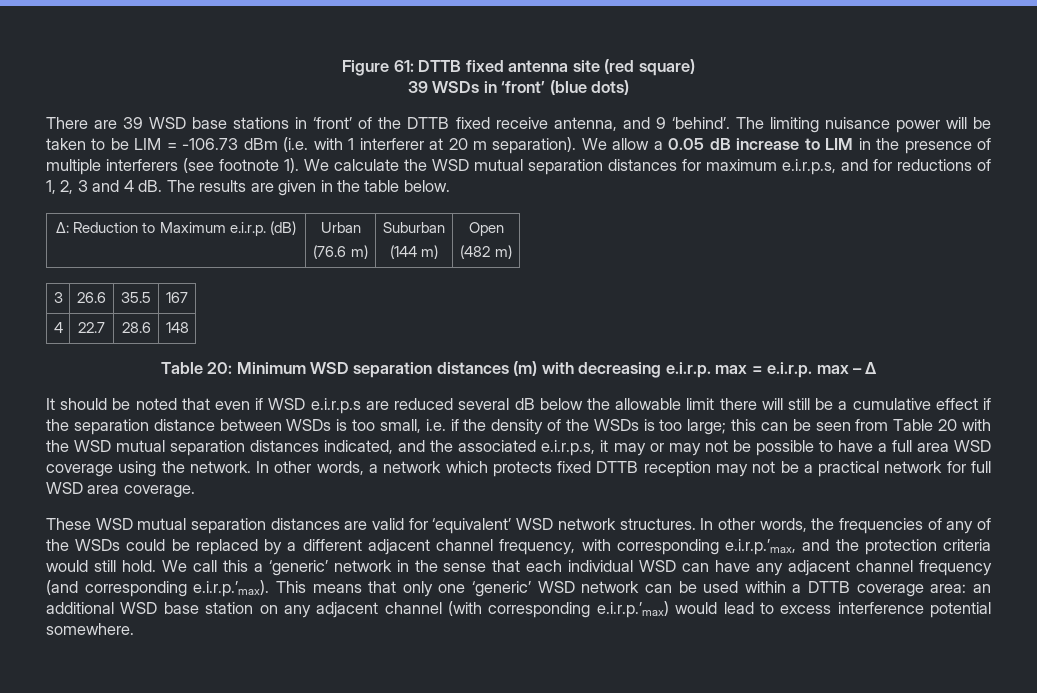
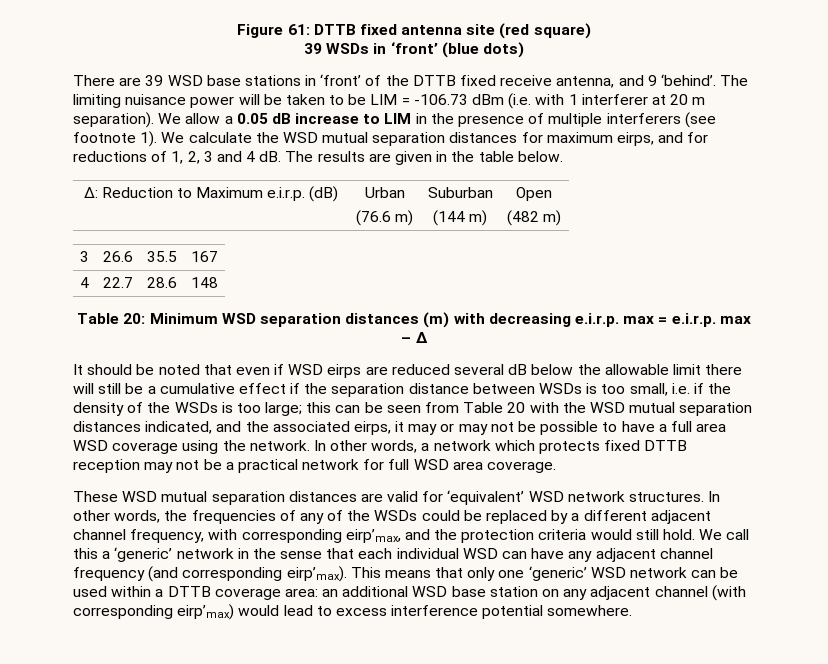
[782,159,836,175] e.i.r.p.s, -> [617,132,655,146] eirps,
[310,398,361,414] e.i.r.p.s -> [327,364,362,378] eirps
[541,440,596,456] e.i.r.p.s, -> [353,421,391,435] eirps,
[725,539,797,555] e.i.r.p.’max, -> [345,529,401,543] eirp’max,
[193,580,270,597] e.i.r.p.’max). -> [286,566,347,582] eirp’max).
[596,601,669,618] e.i.r.p.’max) -> [177,604,235,620] eirp’max)

